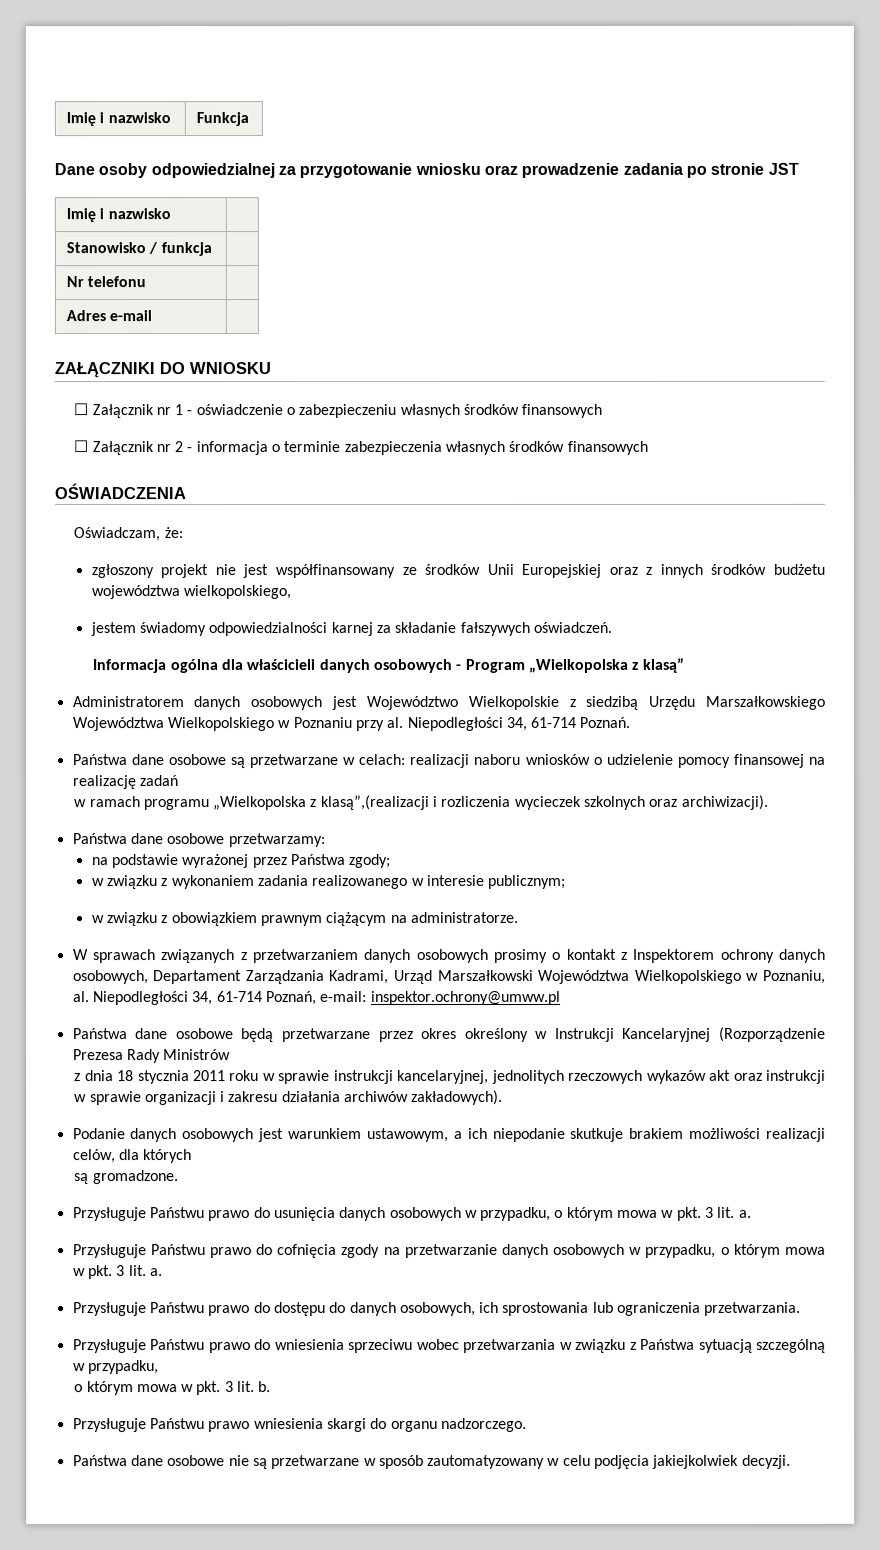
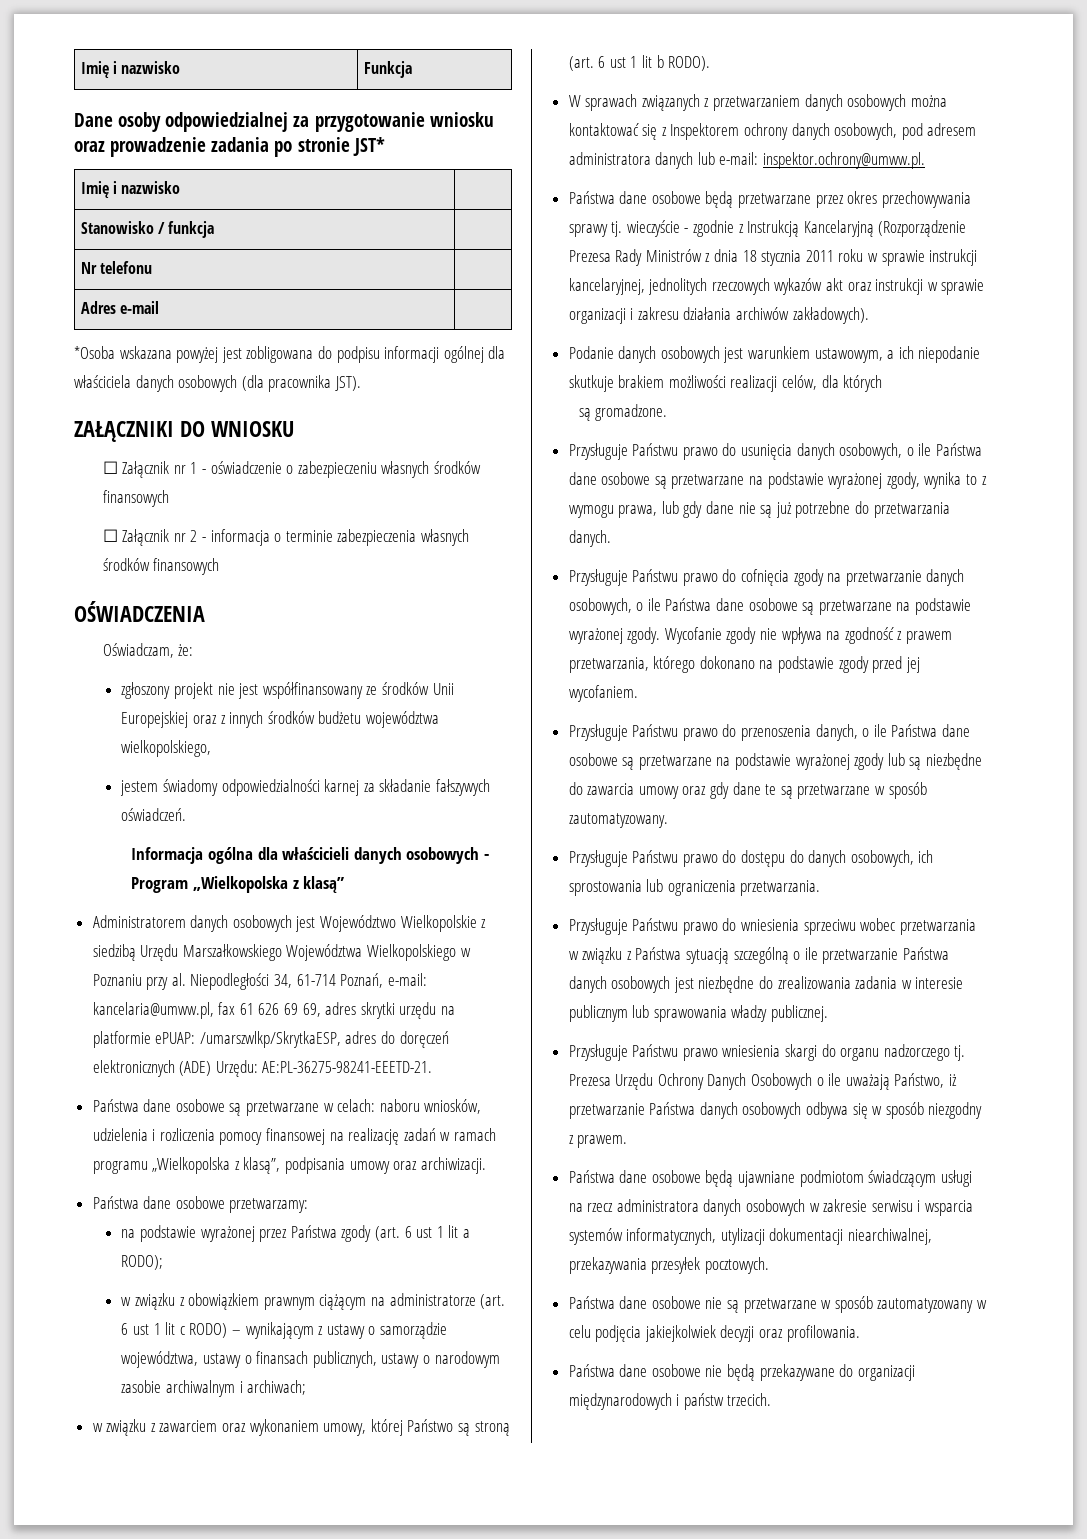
[767,162,799,175] JST -> [352,137,385,156] JST*
(153, 316) none -> [74,346,506,363] [74,375,361,392] // *Osoba wskazana powyżej jest zobligowana do podpisu informacji ogólnej dla właściciela danych osobowych (dla pracownika JST).
[579,716,631,728] Poznań. -> [340,973,427,988] [92,1002,456,1019] [92,1031,449,1048] [92,1060,433,1077] Poznań, e-mail: kancelaria@umww.pl, fax 61 626 69 69, adres skrytki urzędu na platformie ePUAP: /umarszwlkp/SkrytkaESP, adres do doręczeń elektronicznych (ADE) Urzędu: AE:PL-36275-98241-EEETD-21.
[409,753,673,769] realizacji naboru wniosków o udzielenie -> [379,1099,482,1114] [92,1128,215,1141] naboru wniosków, udzielenia i rozliczenia
(179, 781) // -> (436, 1134) none
[320,794,769,811] klasą”,(realizacji i rozliczenia wycieczek szkolnych oraz archiwizacji). -> [243,1157,486,1174] klasą”, podpisania umowy oraz archiwizacji.
[349,854,392,869] [91,874,567,890] zgody; // w związku z wykonaniem zadania realizowanego w interesie publicznym; -> [341,1225,470,1242] [121,1255,164,1270] zgody (art. 6 ust 1 lit a RODO);
[411,911,520,924] administratorze. -> [389,1293,506,1309] [121,1322,447,1339] [121,1351,500,1368] [121,1380,307,1397] [92,1419,510,1436] [568,55,711,71] administratorze (art. 6 ust 1 lit c RODO) – wynikającym z ustawy o samorządzie województwa, ustawy o finansach publicznych, ustawy o narodowym zasobie archiwalnym i archiwach; // w związku z zawarciem oraz wykonaniem umowy, której Państwo są stroną (art. 6 ust 1 lit b RODO).
[493,948,617,963] prosimy o kontakt -> [910,95,947,107] [568,123,658,140] można kontaktować się
[153,969,827,985] [72,990,561,1006] Departament Zarządzania Kadrami, Urząd Marszałkowski Województwa Wielkopolskiego w Poznaniu, al. Niepodległości 34, 61-714 Poznań, e-mail: inspektor.ochrony@umww.pl -> [901,123,977,140] [568,152,926,169] pod adresem administratora danych lub e-mail: inspektor.ochrony@umww.pl.
[464,1027,712,1042] określony w Instrukcji Kancelaryjnej -> [881,191,971,208] [568,220,874,237] przechowywania sprawy tj. wieczyście - zgodnie z Instrukcją Kancelaryjną
(232, 1055) // -> (702, 255) none
[389,1206,752,1222] osobowych w przypadku, o którym mowa w pkt. 3 lit. a. -> [839,443,983,460] [568,472,987,489] [568,501,950,518] [568,530,611,547] osobowych, o ile Państwa dane osobowe są przetwarzane na podstawie wyrażonej zgody, wynika to z wymogu prawa, lub gdy dane nie są już potrzebne do przetwarzania danych.
[553,1243,826,1258] [72,1265,163,1280] osobowych w przypadku, o którym mowa w pkt. 3 lit. a. -> [568,598,972,615] [568,627,953,644] [568,656,920,673] [568,685,638,702] [568,724,971,741] [568,753,983,770] [568,782,927,799] [568,813,668,828] osobowych, o ile Państwa dane osobowe są przetwarzane na podstawie wyrażonej zgody. Wycofanie zgody nie wpływa na zgodność z prawem przetwarzania, którego dokonano na podstawie zgody przed jej wycofaniem. // Przysługuje Państwu prawo do przenoszenia danych, o ile Państwa dane osobowe są przetwarzane na podstawie wyrażonej zgody lub są niezbędne do zawarcia umowy oraz gdy dane te są przetwarzane w sposób zautomatyzowany.
[72,1360,159,1375] [74,1381,272,1396] w przypadku, // o którym mowa w pkt. 3 lit. b. -> [793,947,950,964] [568,976,964,993] [568,1005,829,1022] o ile przetwarzanie Państwa danych osobowych jest niezbędne do zrealizowania zadania w interesie publicznym lub sprawowania władzy publicznej.
[440,1417,527,1432] nadzorczego. -> [883,1044,966,1061] [568,1073,958,1090] [568,1102,983,1119] [568,1135,628,1148] [568,1170,972,1187] [568,1199,974,1216] [568,1228,933,1245] [568,1257,769,1274] nadzorczego tj. Prezesa Urzędu Ochrony Danych Osobowych o ile uważają Państwo, iż przetwarzanie Państwa danych osobowych odbywa się w sposób niezgodny z prawem. // Państwa dane osobowe będą ujawniane podmiotom świadczącym usługi na rzecz administratora danych osobowych w zakresie serwisu i wsparcia systemów informatycznych, utylizacji dokumentacji niearchiwalnej, przekazywania przesyłek pocztowych.
[741,1454,791,1469] decyzji. -> [720,1325,860,1342] [568,1364,915,1381] [568,1393,772,1410] decyzji oraz profilowania. // Państwa dane osobowe nie będą przekazywane do organizacji międzynarodowych i państw trzecich.

